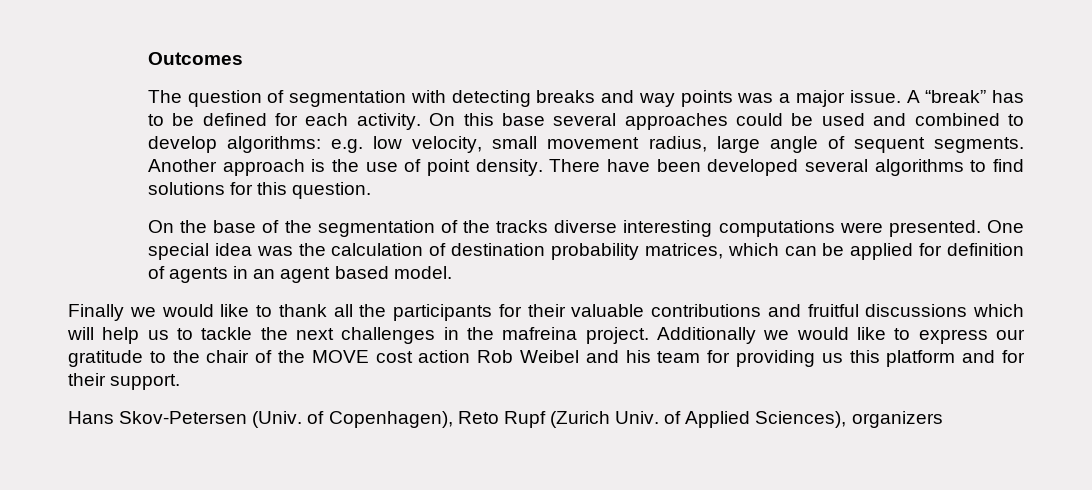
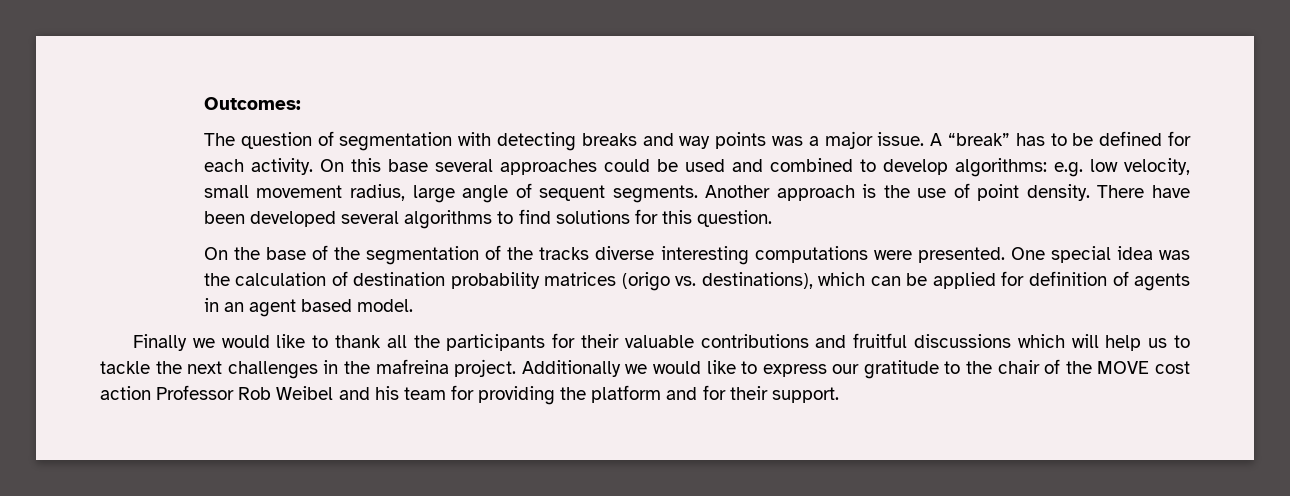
[147,52,243,65] Outcomes -> [203,97,301,110] Outcomes:
[644,243,723,259] matrices, -> [544,272,813,291] matrices (origo vs. destinations),
(471, 356) none -> [156,385,235,400] Professor
[821,350,880,363] us this -> [560,387,587,400] the
[68,411,943,428] // Hans Skov-Petersen (Univ. of Copenhagen), Reto Rupf (Zurich Univ. of Applied Sciences), organizers -> (839, 395) none

